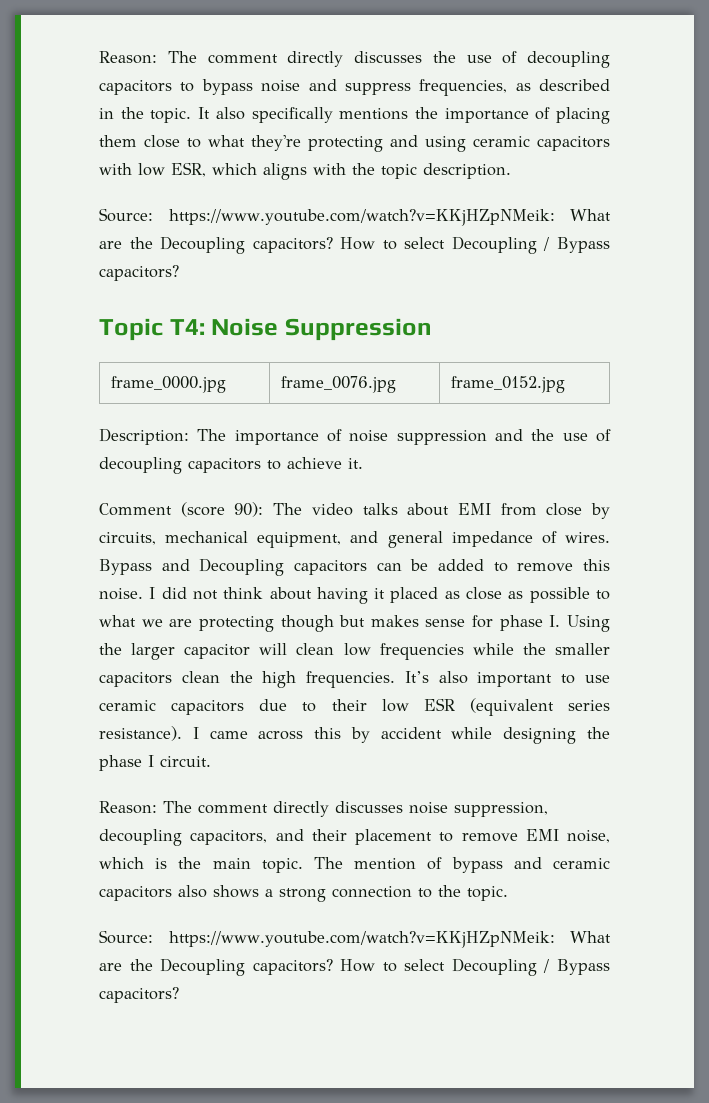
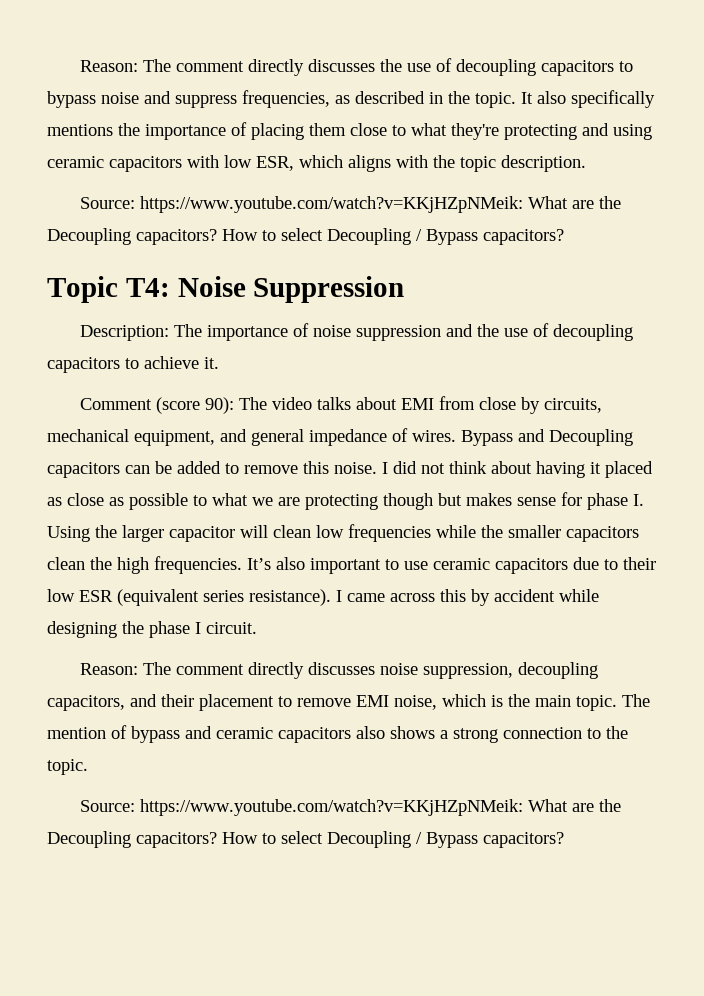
[111,376,227,393] [281,376,397,393] [451,376,566,393] // frame_0000.jpg | frame_0076.jpg | frame_0152.jpg -> (405, 289) none

